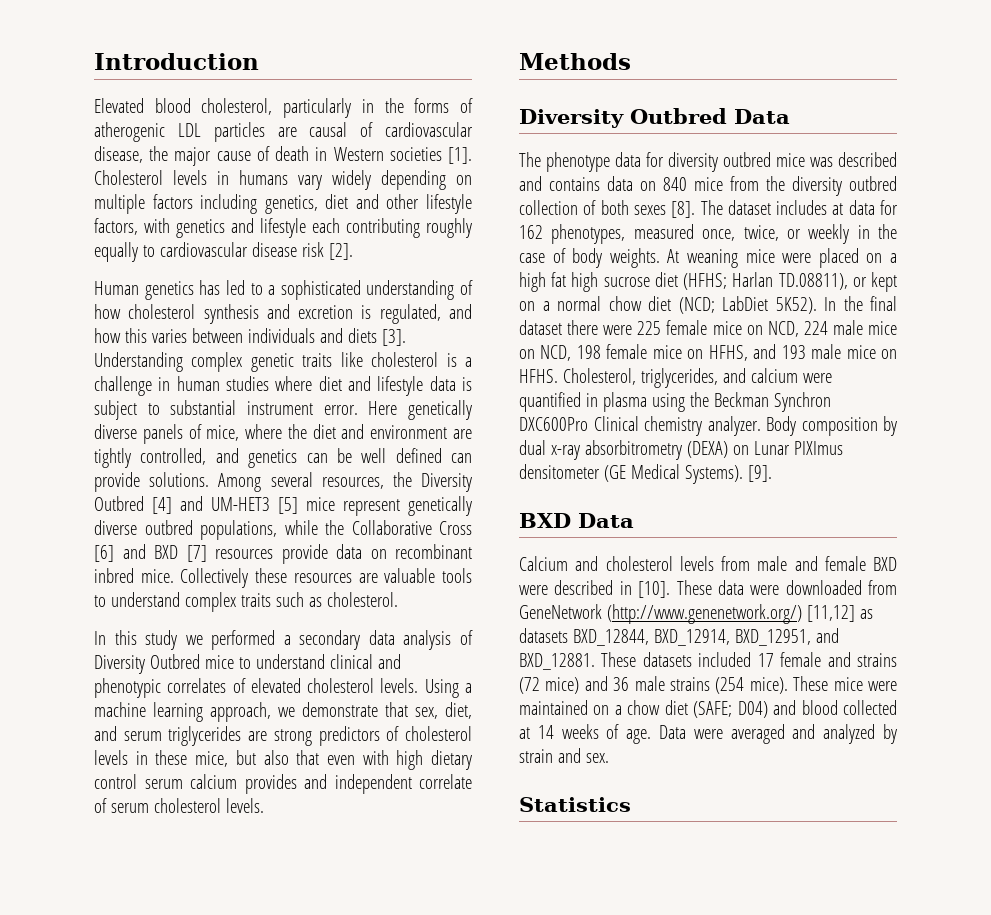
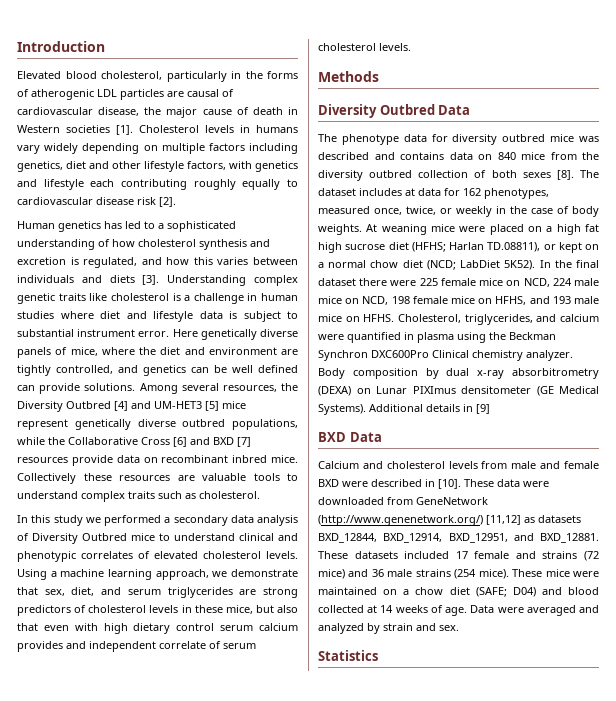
[747,465,772,482] [9]. -> [369,404,490,414] Additional details in [9]

